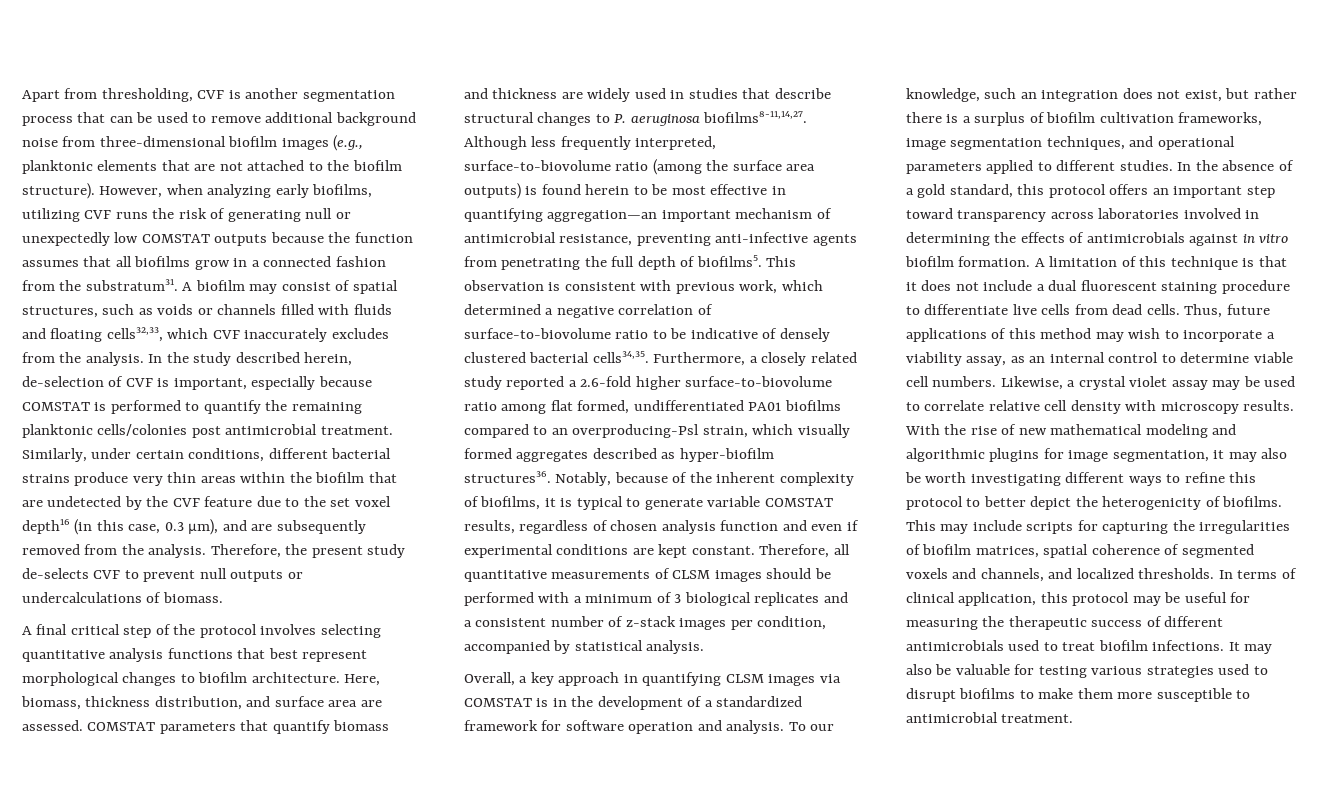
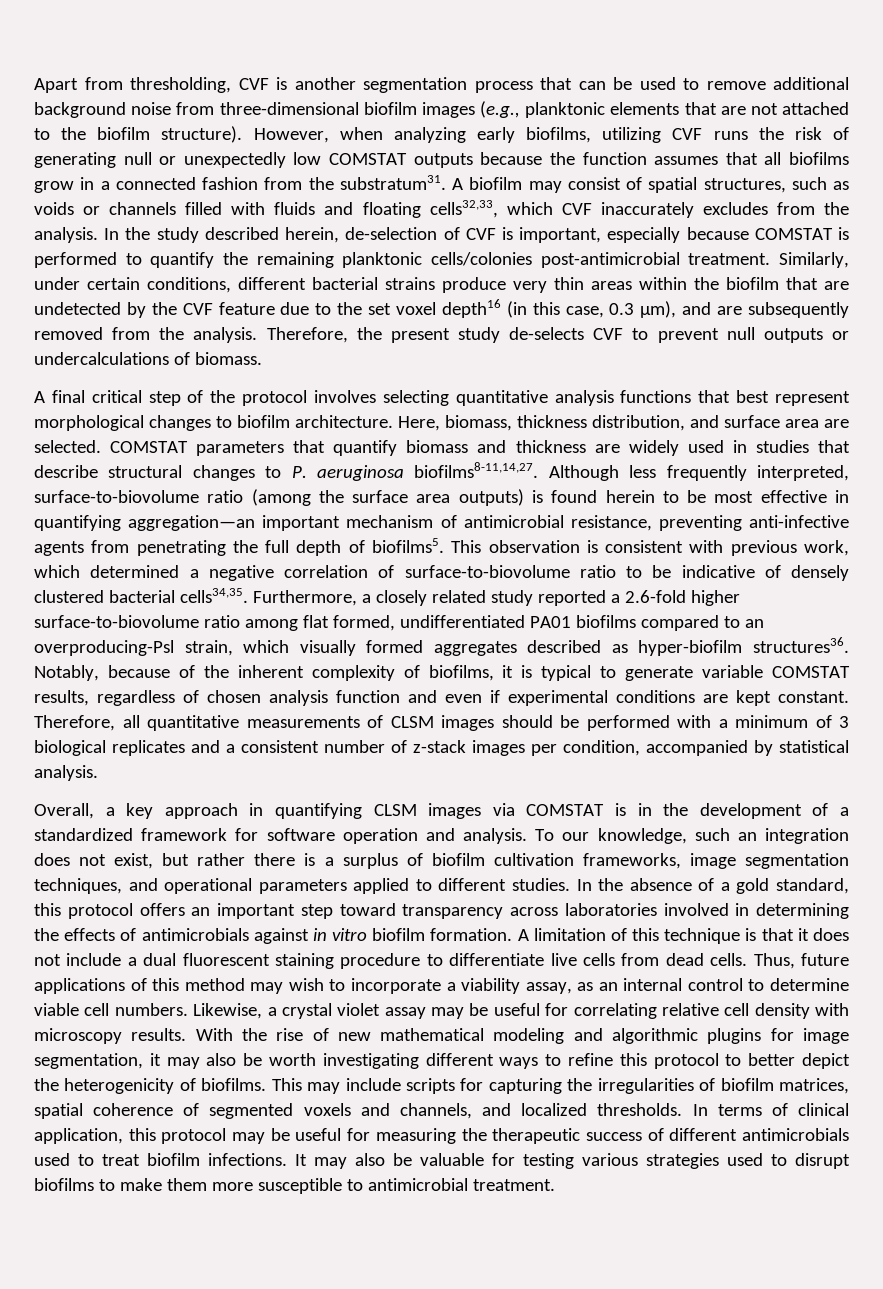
[191,424,318,438] post antimicrobial -> [540,252,680,268] post-antimicrobial
[22,720,83,731] assessed. -> [34,440,101,453] selected.
[1264,376,1296,387] [906,400,985,411] used to correlate -> [493,1003,657,1019] useful for correlating

